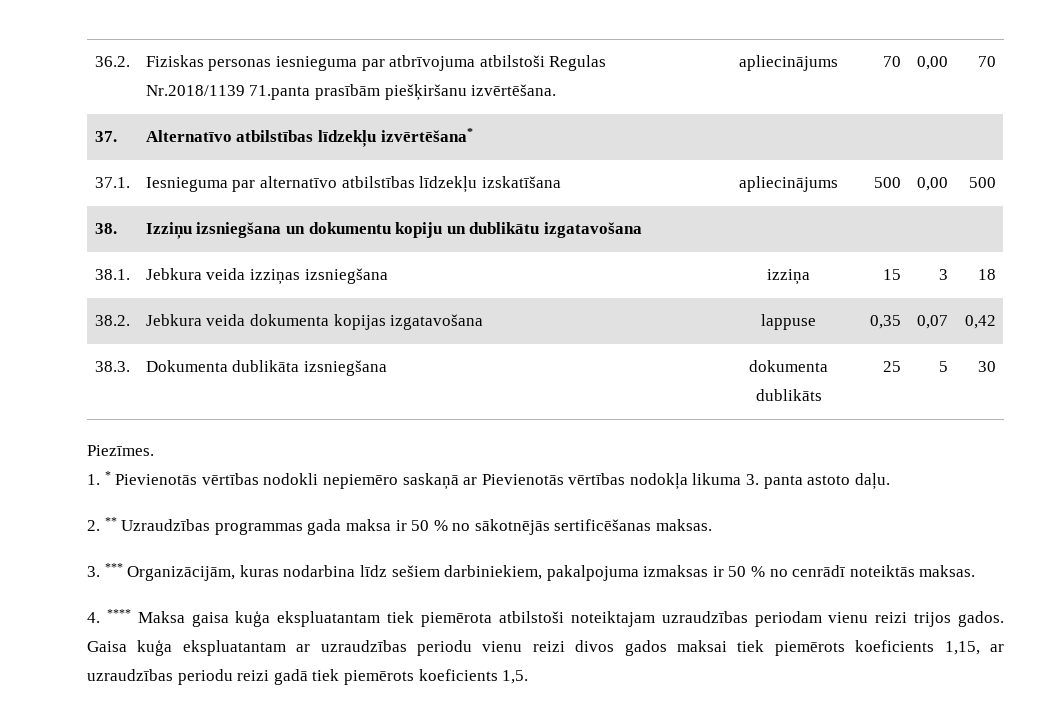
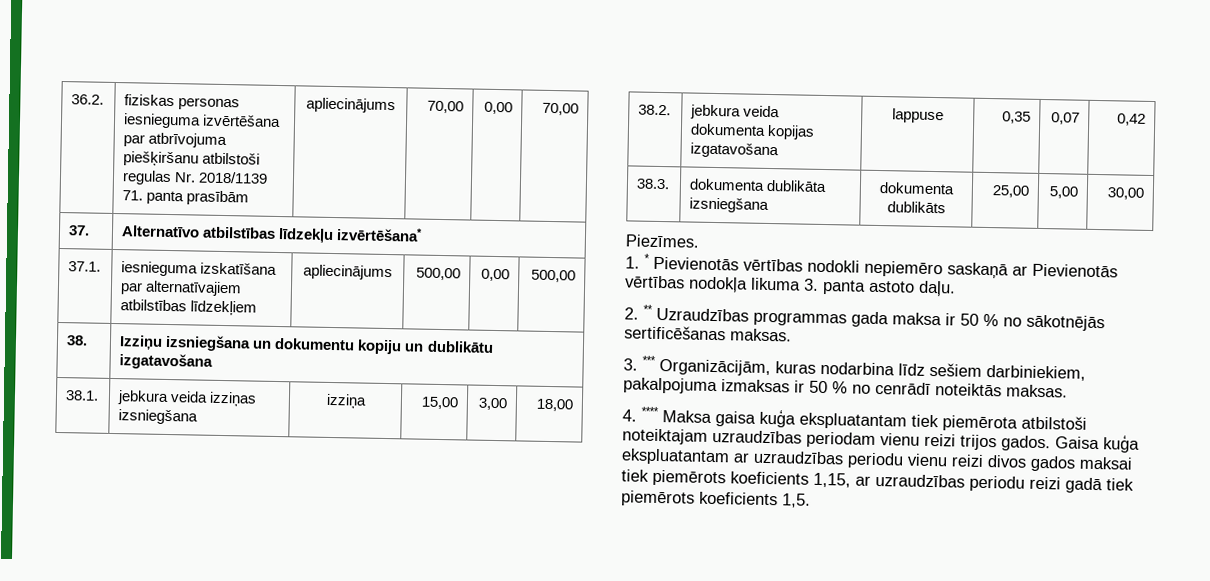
[145,55,204,67] Fiziskas -> [124,94,176,107] fiziskas
(357, 63) none -> [202,114,282,128] izvērtēšana
[479,55,607,71] [145,85,311,100] atbilstoši Regulas Nr.2018/1139 71.panta -> [123,151,261,167] [122,170,269,186] [122,190,185,205] piešķiršanu atbilstoši regulas Nr. 2018/1139 71. panta
[384,84,557,101] [739,55,838,71] [883,56,902,67] [917,56,949,70] [978,56,997,67] piešķiršanu izvērtēšana. | apliecinājums | 70 | 0,00 | 70 -> [306,97,396,114] [426,100,464,114] [483,101,513,115] [541,102,579,116] | apliecinājums | 70,00 | 0,00 | 70,00
[145,176,561,193] [739,176,838,192] [874,177,902,188] [917,177,949,191] [969,177,997,188] Iesnieguma par alternatīvo atbilstības līdzekļu izskatīšana | apliecinājums | 500 | 0,00 | 500 -> [121,261,278,277] [120,280,243,297] [120,299,258,316] [303,264,393,281] [415,267,461,281] [480,268,510,282] [530,269,576,283] iesnieguma izskatīšana par alternatīvajiem atbilstības līdzekļiem | apliecinājums | 500,00 | 0,00 | 500,00
[145,268,202,280] Jebkura -> [117,390,170,406] jebkura
[883,269,902,280] [939,269,949,280] [978,269,997,280] 15 | 3 | 18 -> [420,396,459,410] [477,397,508,411] [535,398,573,412] 15,00 | 3,00 | 18,00
[145,314,202,326] Jebkura -> [690,104,742,120] jebkura
[145,360,228,372] Dokumenta -> [689,178,766,191] dokumenta
[883,361,902,372] [939,361,949,372] [978,361,997,372] 25 | 5 | 30 -> [991,185,1029,198] [1048,186,1078,199] [1106,187,1144,200] 25,00 | 5,00 | 30,00

